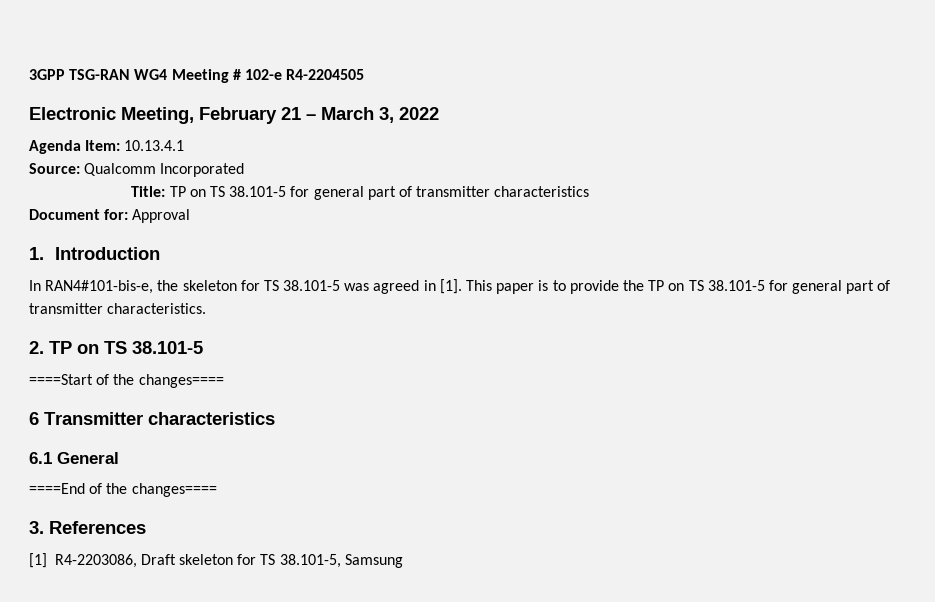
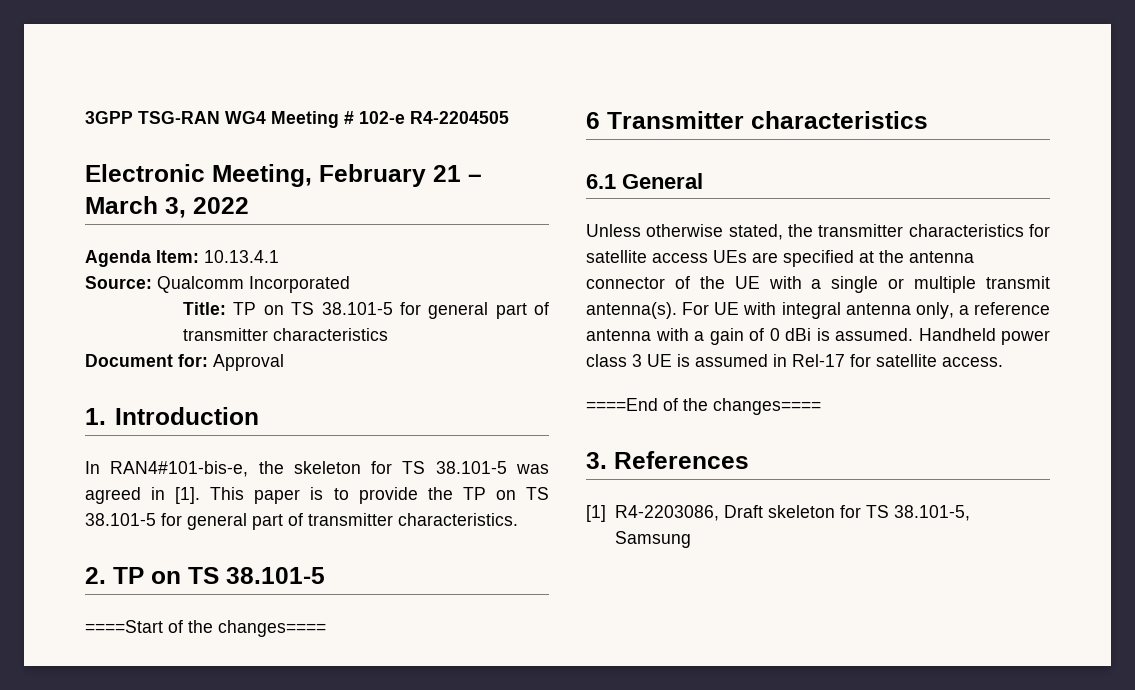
(119, 458) none -> [586,224,1050,240] [586,250,974,267] [586,276,1050,293] [586,302,1050,319] [586,328,1050,345] [586,354,1003,367] // Unless otherwise stated, the transmitter characteristics for satellite access UEs are specified at the antenna connector of the UE with a single or multiple transmit antenna(s). For UE with integral antenna only, a reference antenna with a gain of 0 dBi is assumed. Handheld power class 3 UE is assumed in Rel-17 for satellite access.

